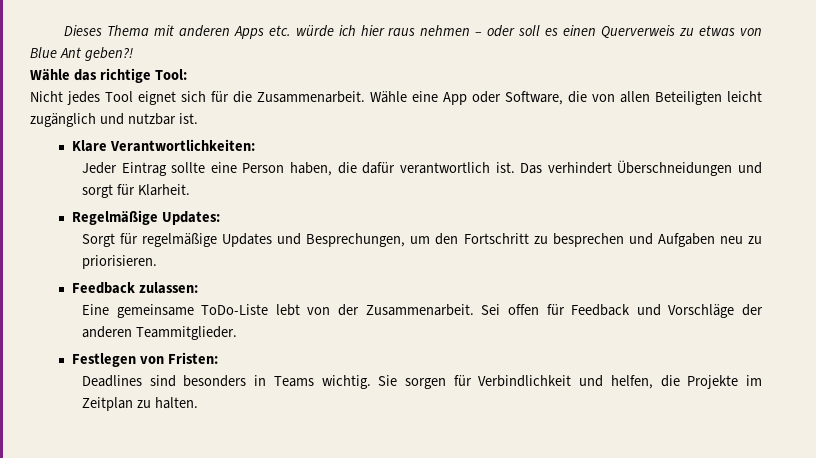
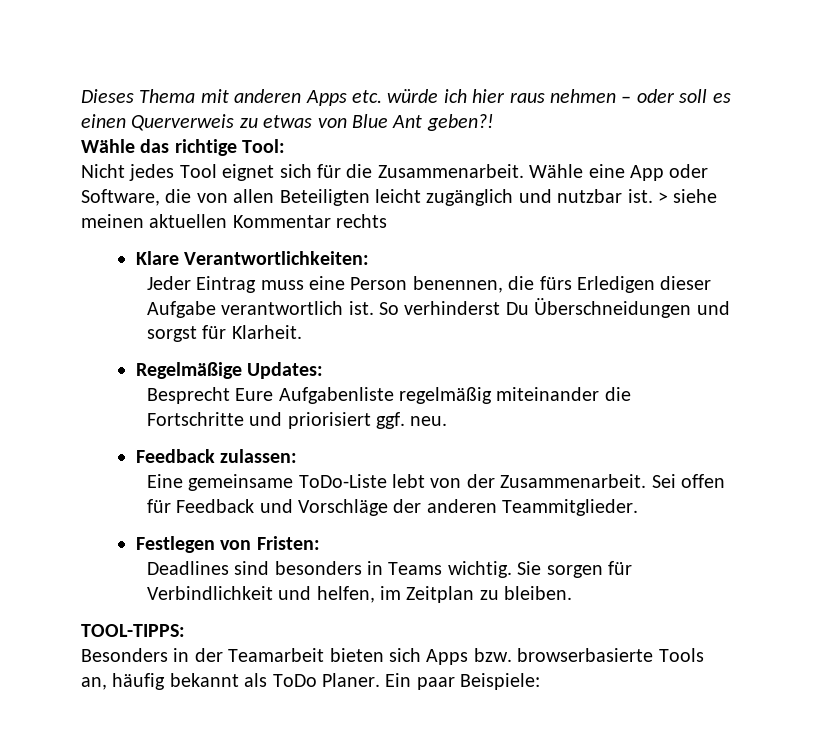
(198, 118) none -> [657,189,718,203] [81,214,388,228] > siehe meinen aktuellen Kommentar rechts
[171,162,206,173] sollte -> [260,280,304,290] muss
[290,162,612,176] haben, die dafür verantwortlich ist. Das verhindert -> [412,276,712,293] [146,301,529,318] benennen, die fürs Erledigen dieser Aufgabe verantwortlich ist. So verhinderst Du
[81,184,113,198] sorgt -> [146,326,197,342] sorgst
[81,233,763,247] [81,255,157,269] Sorgt für regelmäßige Updates und Besprechungen, um den Fortschritt zu besprechen und Aufgaben neu zu priorisieren. -> [146,387,631,404] [146,412,448,429] Besprecht Eure Aufgabenliste regelmäßig miteinander die Fortschritte und priorisiert ggf. neu.
[660,375,739,389] die Projekte -> (375, 594) none
[154,397,198,409] halten. -> [504,586,573,600] [81,624,185,637] [81,648,704,665] [81,673,541,690] bleiben. // TOOL-TIPPS: // Besonders in der Teamarbeit bieten sich Apps bzw. browserbasierte Tools an, häufig bekannt als ToDo Planer. Ein paar Beispiele:

